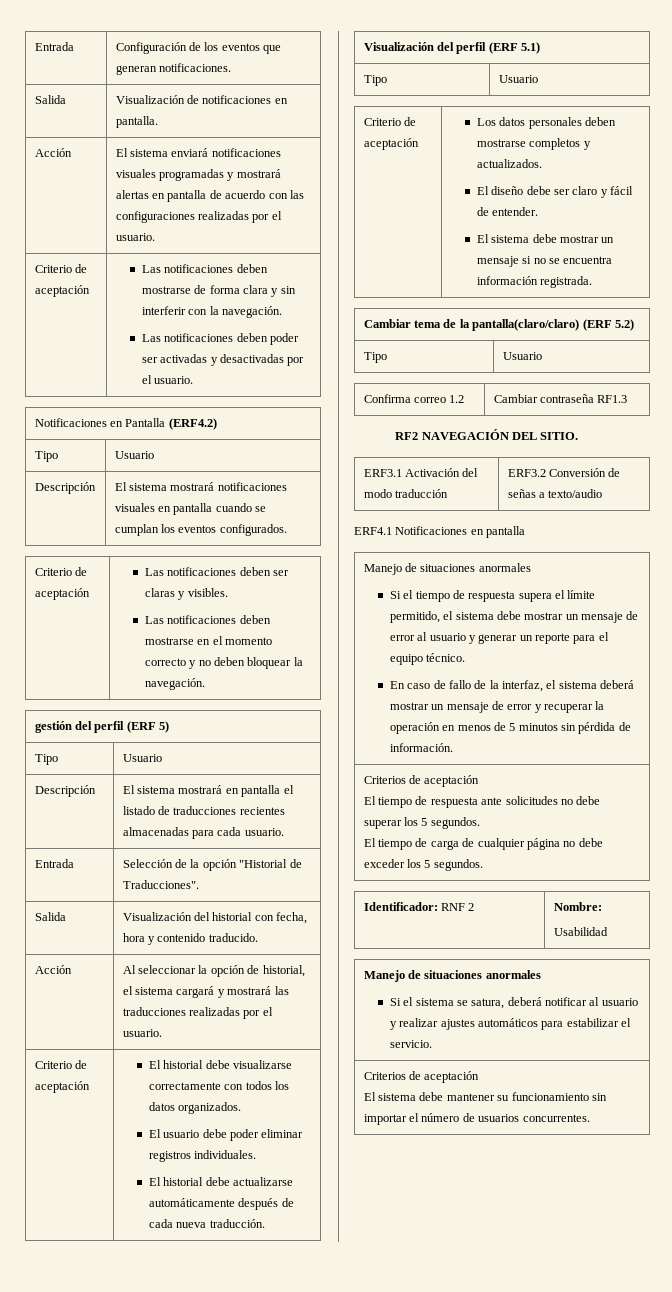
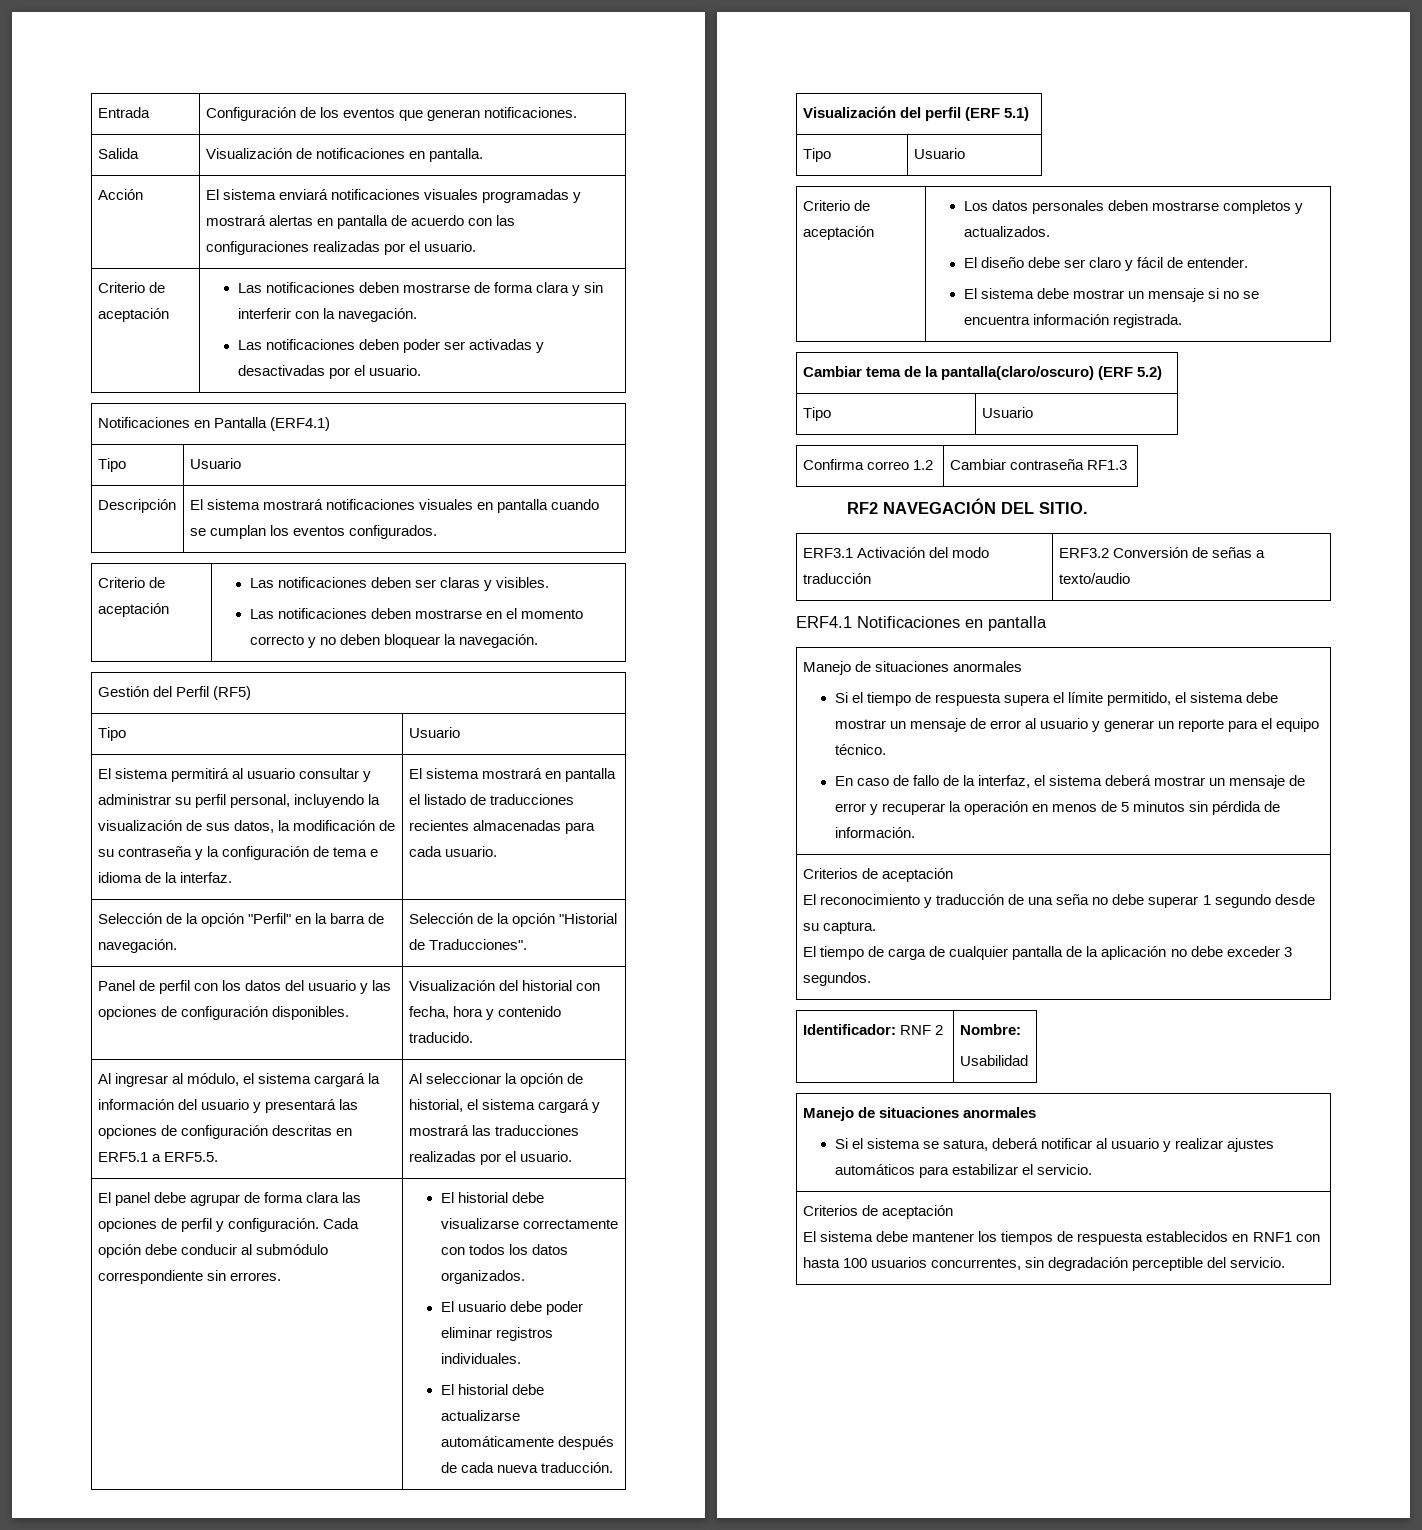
[168,418,217,430] (ERF4.2) -> [270,417,331,431] (ERF4.1)
[34,721,170,733] [34,754,58,765] [122,754,162,762] [34,785,96,797] gestión del perfil (ERF 5) // Tipo | Usuario // Descripción -> [97,686,252,700] [97,727,126,741] [408,727,460,738] [97,768,372,782] [97,794,381,808] [97,820,396,833] [97,846,379,860] [97,872,233,883] Gestión del Perfil (RF5) // Tipo | Usuario // El sistema permitirá al usuario consultar y administrar su perfil personal, incluyendo la visualización de sus datos, la modificación de su contraseña y la configuración de tema e idioma de la interfaz.
[34,859,74,868] Entrada -> [97,913,385,927] [97,939,177,953] Selección de la opción "Perfil" en la barra de navegación.
[34,912,66,921] Salida -> [97,980,392,994] [97,1006,350,1020] Panel de perfil con los datos del usuario y las opciones de configuración disponibles.
[34,965,72,974] Acción -> [97,1073,381,1087] [97,1099,359,1113] [97,1125,353,1139] [97,1152,219,1162] Al ingresar al módulo, el sistema cargará la información del usuario y presentará las opciones de configuración descritas en ERF5.1 a ERF5.5.
[34,1060,88,1069] [34,1081,90,1093] Criterio de aceptación -> [97,1192,362,1206] [97,1218,360,1232] [97,1244,329,1258] [97,1270,282,1284] El panel debe agrupar de forma clara las opciones de perfil y configuración. Cada opción debe conducir al submódulo correspondiente sin errores.
[472,319,580,331] pantalla(claro/claro) -> [941,366,1095,380] pantalla(claro/oscuro)
[378,796,601,808] [363,817,480,829] tiempo de respuesta ante solicitudes no debe superar los 5 segundos. -> [820,894,1315,908] [802,921,877,934] reconocimiento y traducción de una seña no debe superar 1 segundo desde su captura.
[526,838,560,850] página -> [1012,946,1167,960] pantalla de la aplicación
[407,859,431,868] los 5 -> [1283,947,1292,957] 3
[497,1092,607,1101] [363,1113,590,1125] su funcionamiento sin importar el número de usuarios concurrentes. -> [978,1231,1320,1245] [802,1257,1286,1271] los tiempos de respuesta establecidos en RNF1 con hasta 100 usuarios concurrentes, sin degradación perceptible del servicio.

